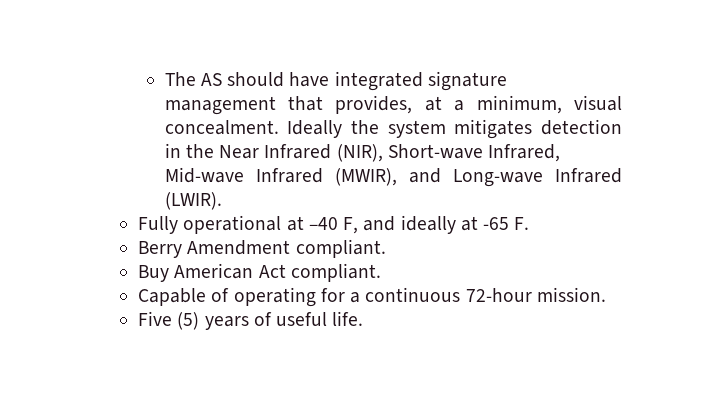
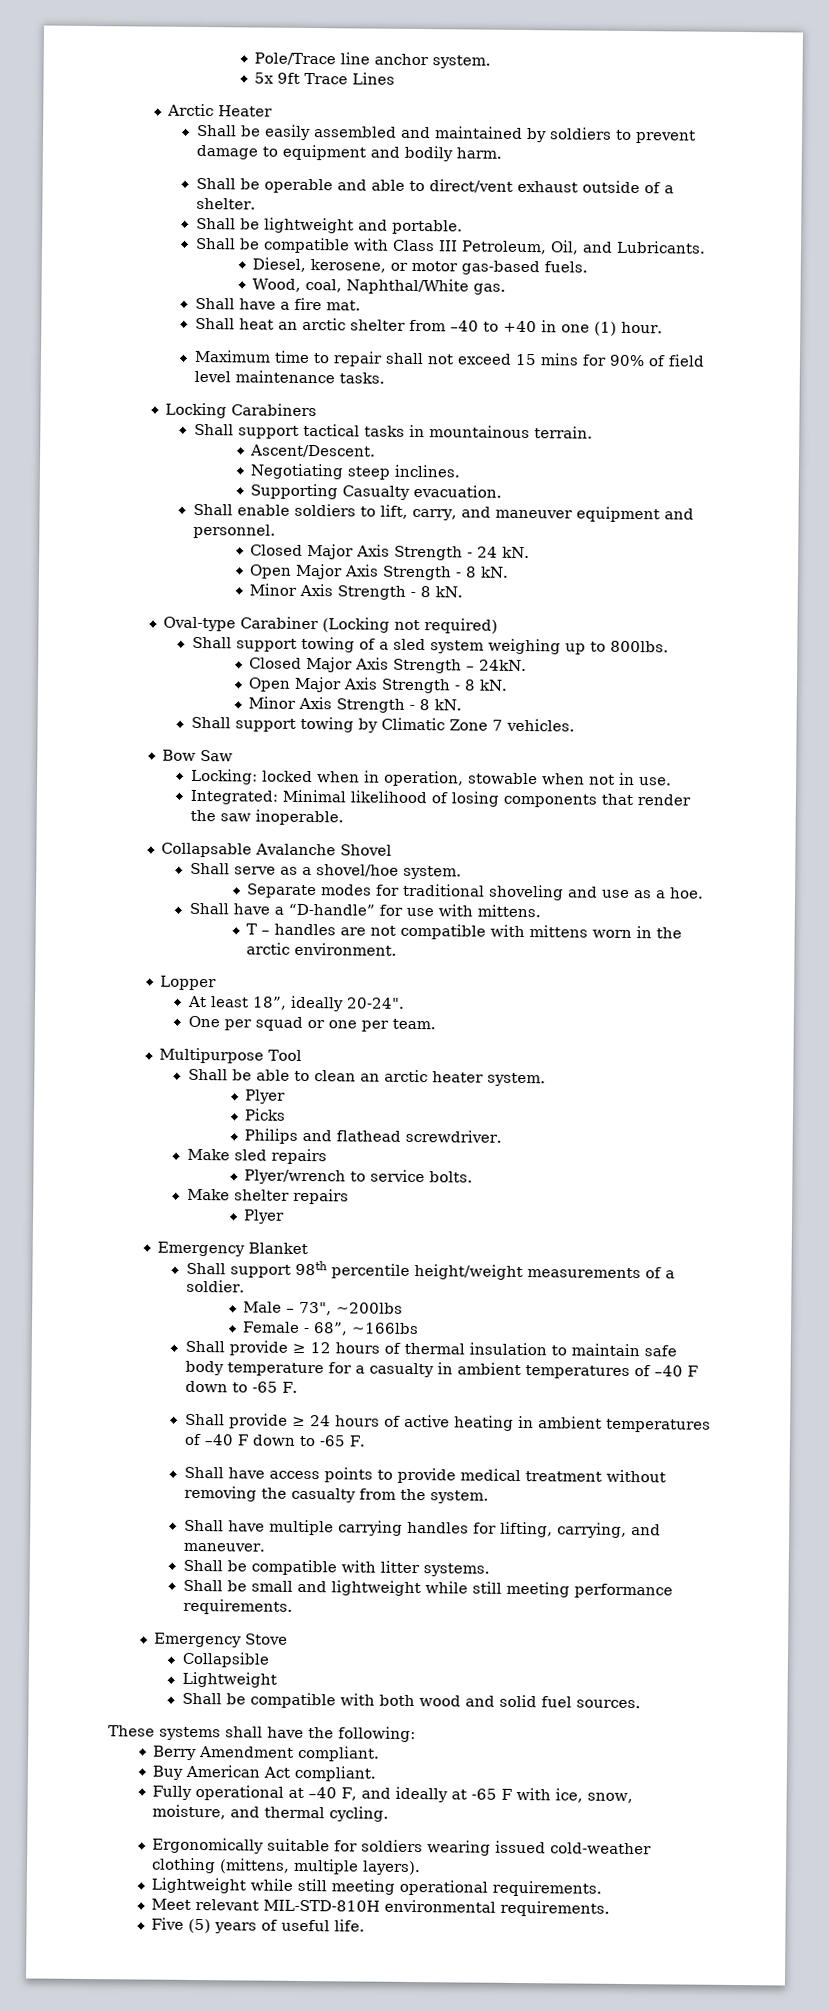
[164,71,507,91] [164,95,622,115] [164,119,622,139] [164,143,561,162] [164,167,622,187] [164,192,222,210] The AS should have integrated signature management that provides, at a minimum, visual concealment. Ideally the system mitigates detection in the Near Infrared (NIR), Short-wave Infrared, Mid-wave Infrared (MWIR), and Long-wave Infrared (LWIR). -> [254,52,492,69] [254,72,396,85] [167,103,274,117] [196,124,696,144] [195,144,502,162] [195,177,674,194] [195,197,256,210] [195,217,463,235] [194,237,706,255] [252,257,589,276] [252,278,507,295] [194,297,361,311] [194,317,663,336] [193,349,705,367] [193,370,385,384] [165,402,318,419] [193,423,593,439] [250,444,377,458] [250,463,461,480] [250,483,503,500] [192,503,694,523] [192,523,276,539] [250,543,531,561] [249,563,510,581] [249,583,464,600] [163,616,499,634] [191,636,669,655] [249,656,528,674] [248,676,509,694] [248,696,463,713] [190,716,575,733] [162,749,234,762] [190,768,672,787] [189,789,691,808] [189,809,344,826] [161,842,393,858] [189,862,462,880] [246,883,705,901] [188,902,541,918] [246,923,683,940] [246,942,398,956] [160,975,218,991] [186,995,405,1012] [187,1015,436,1032] [159,1047,303,1064] [187,1068,546,1087] [245,1089,287,1104] [244,1108,287,1121] [244,1128,503,1144] [186,1148,327,1165] [244,1169,474,1185] [186,1188,349,1205] [243,1209,286,1224] [157,1241,309,1257] [185,1260,675,1281] [185,1279,245,1293] [243,1301,404,1316] [242,1321,420,1336] [184,1340,677,1357] [184,1360,698,1380] [184,1380,298,1393] [184,1413,711,1433] [183,1433,366,1447] [183,1466,666,1484] [183,1485,489,1504] [183,1519,661,1538] [182,1542,266,1552] [182,1559,490,1577] [182,1579,673,1599] [182,1598,293,1615] [154,1632,289,1648] [181,1651,270,1668] [181,1671,277,1688] [181,1692,641,1709] [108,1725,416,1743] [153,1745,381,1762] [152,1764,377,1782] Pole/Trace line anchor system. // 5x 9ft Trace Lines // Arctic Heater // Shall be easily assembled and maintained by soldiers to prevent damage to equipment and bodily harm. // Shall be operable and able to direct/vent exhaust outside of a shelter. // Shall be lightweight and portable. // Shall be compatible with Class III Petroleum, Oil, and Lubricants. // Diesel, kerosene, or motor gas-based fuels. // Wood, coal, Naphthal/White gas. // Shall have a fire mat. // Shall heat an arctic shelter from –40 to +40 in one (1) hour. // Maximum time to repair shall not exceed 15 mins for 90% of field level maintenance tasks. // Locking Carabiners // Shall support tactical tasks in mountainous terrain. // Ascent/Descent. // Negotiating steep inclines. // Supporting Casualty evacuation. // Shall enable soldiers to lift, carry, and maneuver equipment and personnel. // Closed Major Axis Strength - 24 kN. // Open Major Axis Strength - 8 kN. // Minor Axis Strength - 8 kN. // Oval-type Carabiner (Locking not required) // Shall support towing of a sled system weighing up to 800lbs. // Closed Major Axis Strength – 24kN. // Open Major Axis Strength - 8 kN. // Minor Axis Strength - 8 kN. // Shall support towing by Climatic Zone 7 vehicles. // Bow Saw // Locking: locked when in operation, stowable when not in use. // Integrated: Minimal likelihood of losing components that render the saw inoperable. // Collapsable Avalanche Shovel // Shall serve as a shovel/hoe system. // Separate modes for traditional shoveling and use as a hoe. // Shall have a “D-handle” for use with mittens. // T – handles are not compatible with mittens worn in the arctic environment. // Lopper // At least 18”, ideally 20-24". // One per squad or one per team. // Multipurpose Tool // Shall be able to clean an arctic heater system. // Plyer // Picks // Philips and flathead screwdriver. // Make sled repairs // Plyer/wrench to service bolts. // Make shelter repairs // Plyer // Emergency Blanket // Shall support 98th percentile height/weight measurements of a soldier. // Male – 73", ~200lbs // Female - 68”, ~166lbs // Shall provide ≥ 12 hours of thermal insulation to maintain safe body temperature for a casualty in ambient temperatures of –40 F down to -65 F. // Shall provide ≥ 24 hours of active heating in ambient temperatures of –40 F down to -65 F. // Shall have access points to provide medical treatment without removing the casualty from the system. // Shall have multiple carrying handles for lifting, carrying, and maneuver. // Shall be compatible with litter systems. // Shall be small and lightweight while still meeting performance requirements. // Emergency Stove // Collapsible // Lightweight // Shall be compatible with both wood and solid fuel sources. // These systems shall have the following: // Berry Amendment compliant. // Buy American Act compliant.
[514,217,530,230] [138,239,386,258] [138,263,381,282] [138,287,606,307] F. // Berry Amendment compliant. // Buy American Act compliant. // Capable of operating for a continuous 72-hour mission. -> [501,1787,634,1804] [152,1804,390,1822] [152,1837,653,1856] [151,1857,422,1876] [151,1877,603,1897] [151,1898,611,1917] F with ice, snow, moisture, and thermal cycling. // Ergonomically suitable for soldiers wearing issued cold-weather clothing (mittens, multiple layers). // Lightweight while still meeting operational requirements. // Meet relevant MIL-STD-810H environmental requirements.

